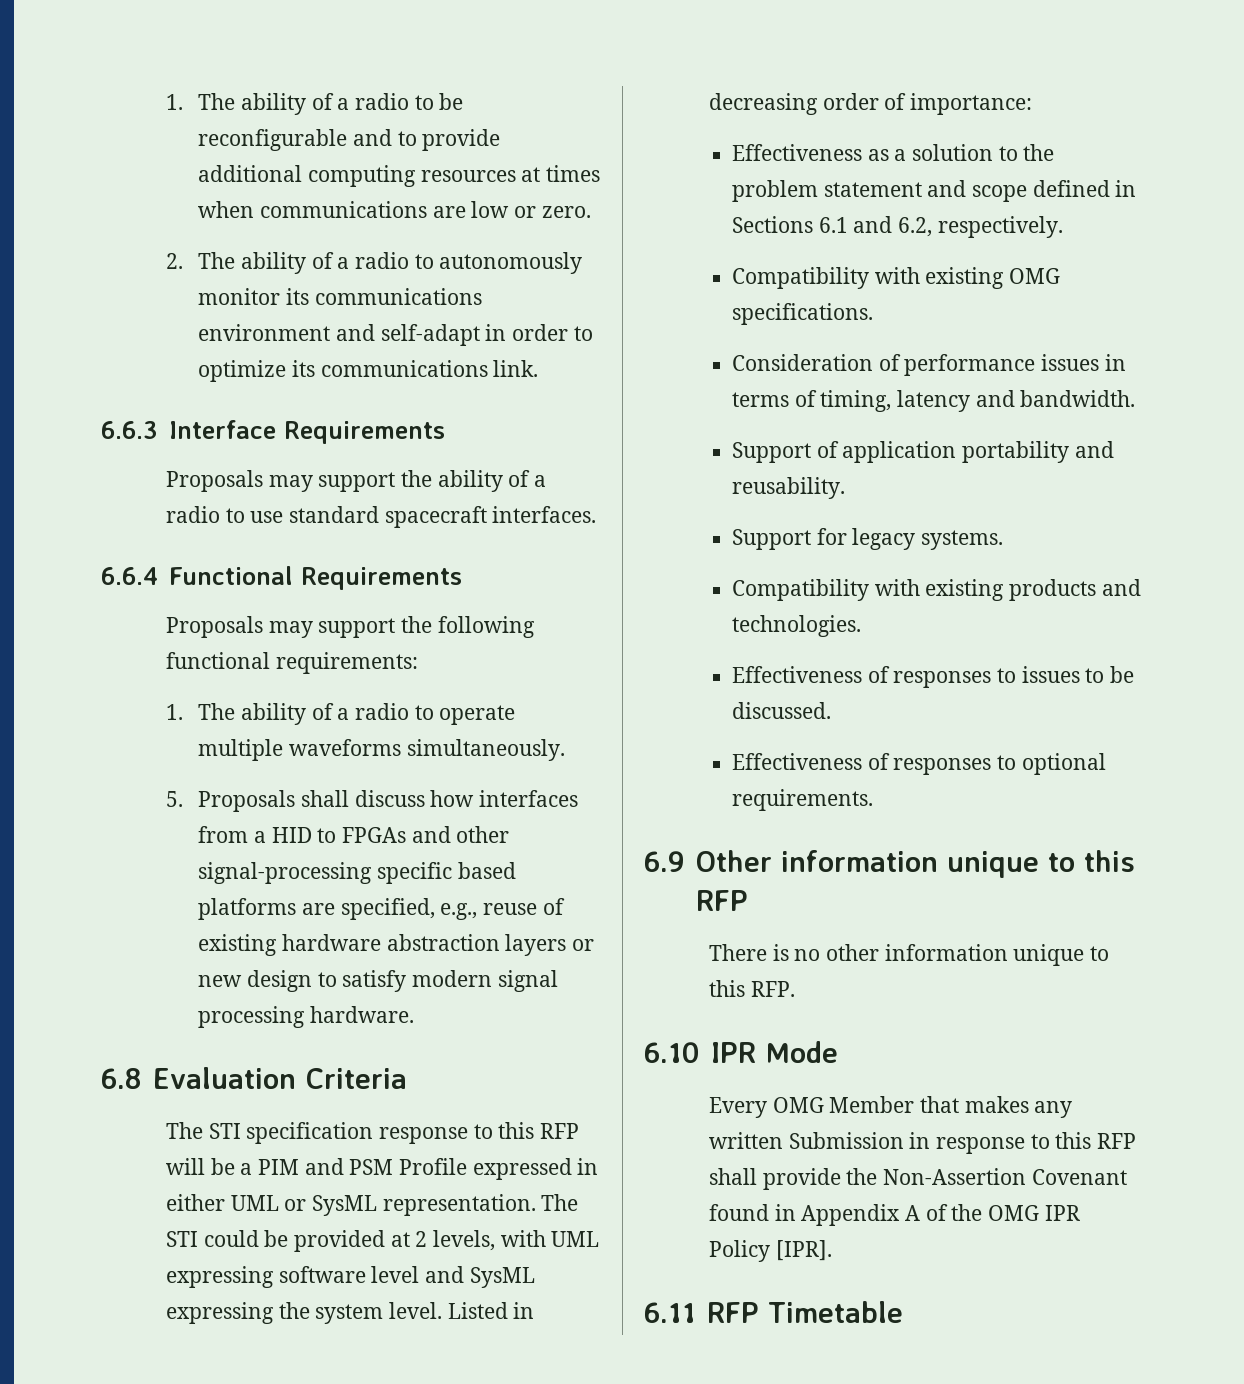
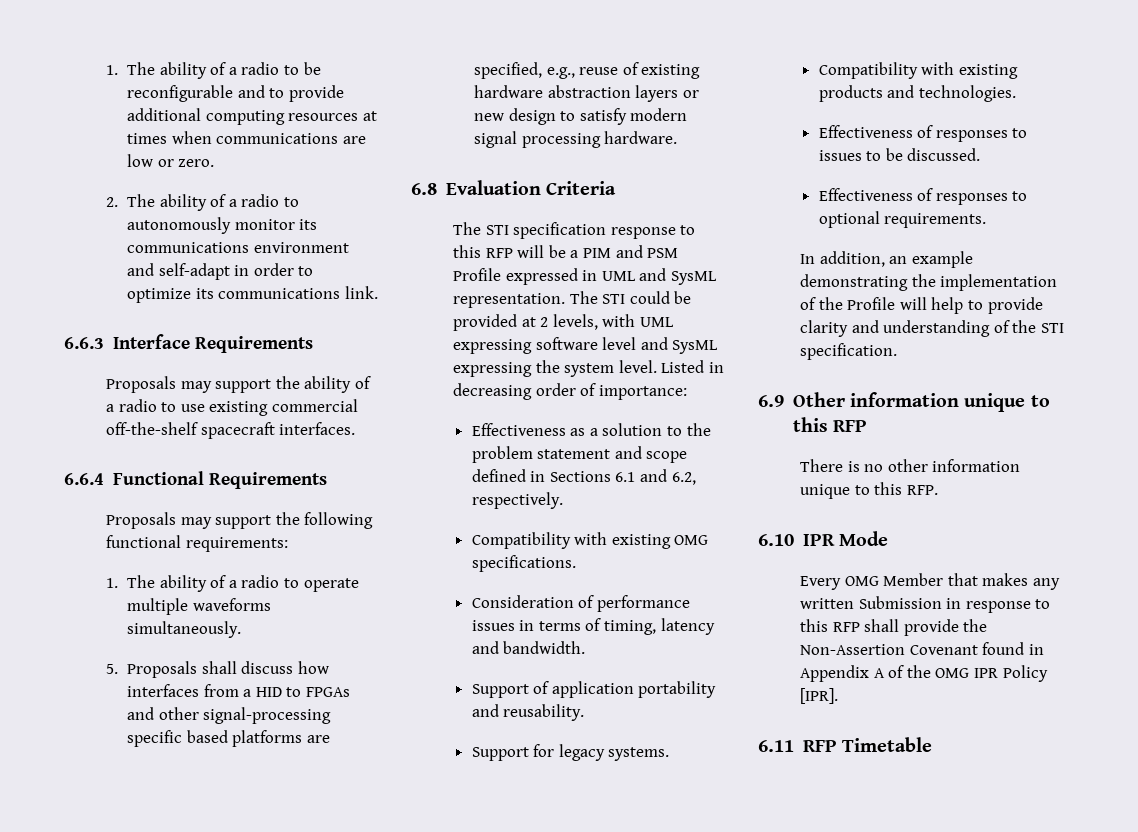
[288,506,379,523] standard -> [209,399,358,416] [105,422,198,435] existing commercial off-the-shelf
[165,1194,307,1211] either UML or -> [601,268,667,281] UML and
(873, 800) none -> [799,251,973,268] [799,274,1058,291] [799,297,1043,314] [799,320,1064,337] [799,343,897,360] // In addition, an example demonstrating the implementation of the Profile will help to provide clarity and understanding of the STI specification.

